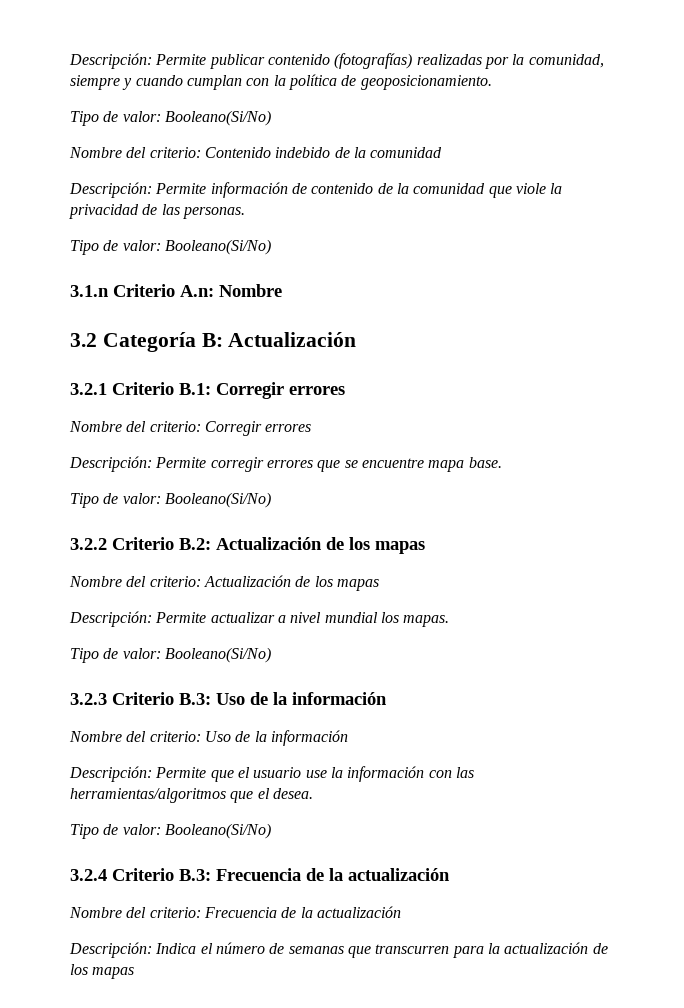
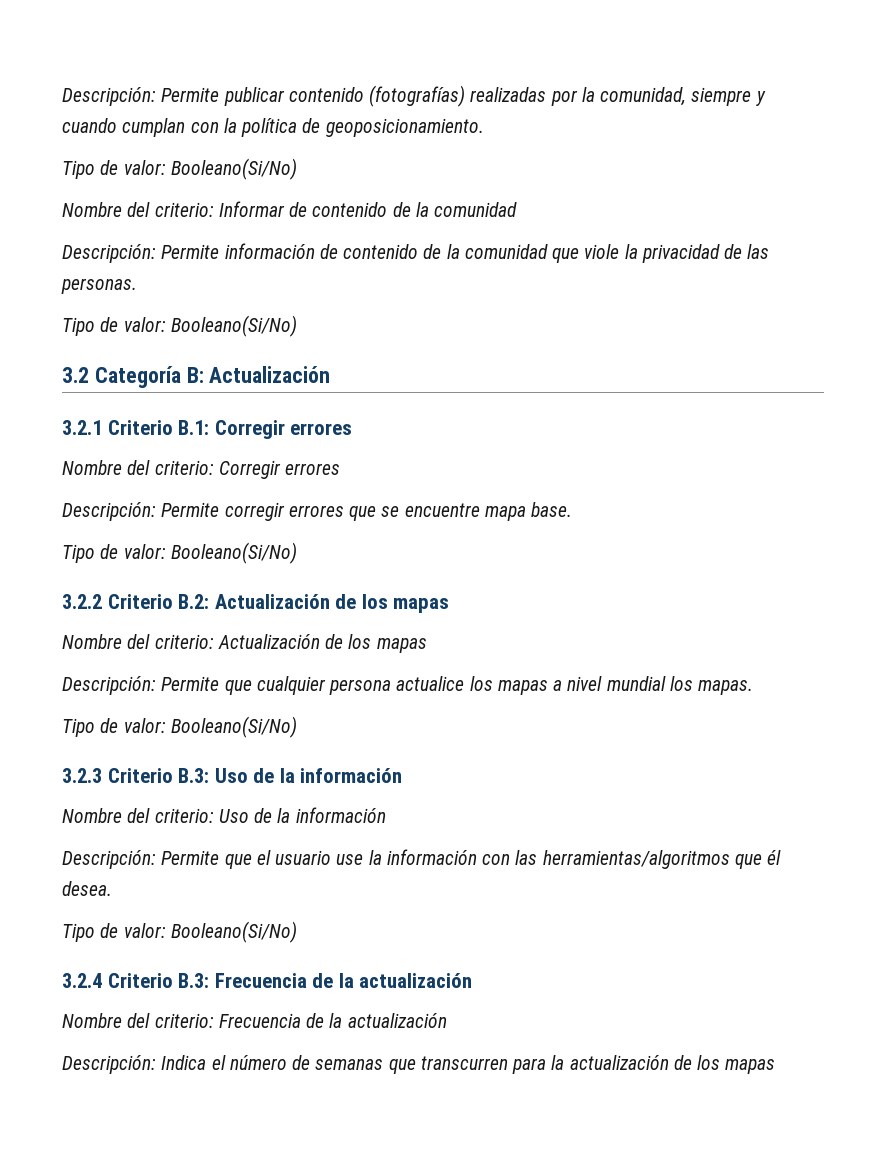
[204,147,331,158] Contenido indebido -> [218,201,388,217] Informar de contenido
[70,284,282,297] // 3.1.n Criterio A.n: Nombre -> (297, 326) none
[210,612,275,623] actualizar -> [224,676,548,695] que cualquier persona actualice los mapas
[257,788,270,799] el -> [767,850,782,865] él

